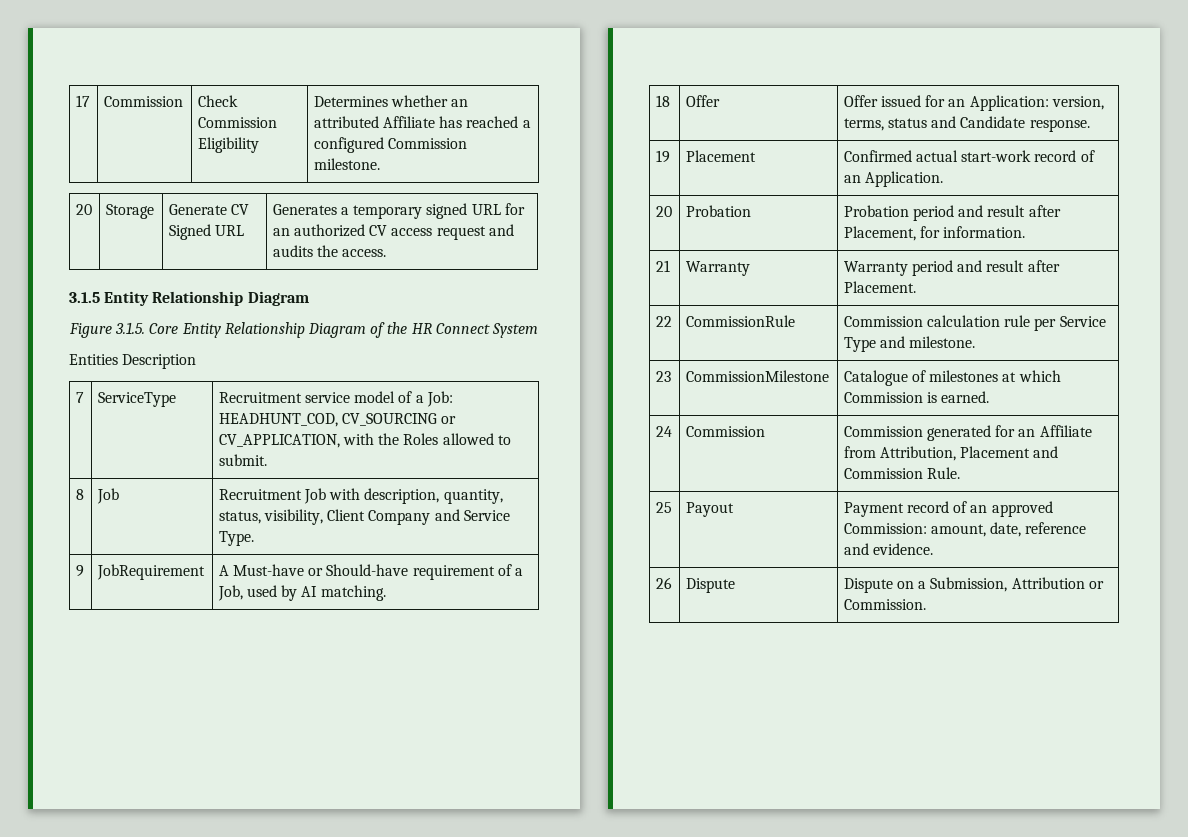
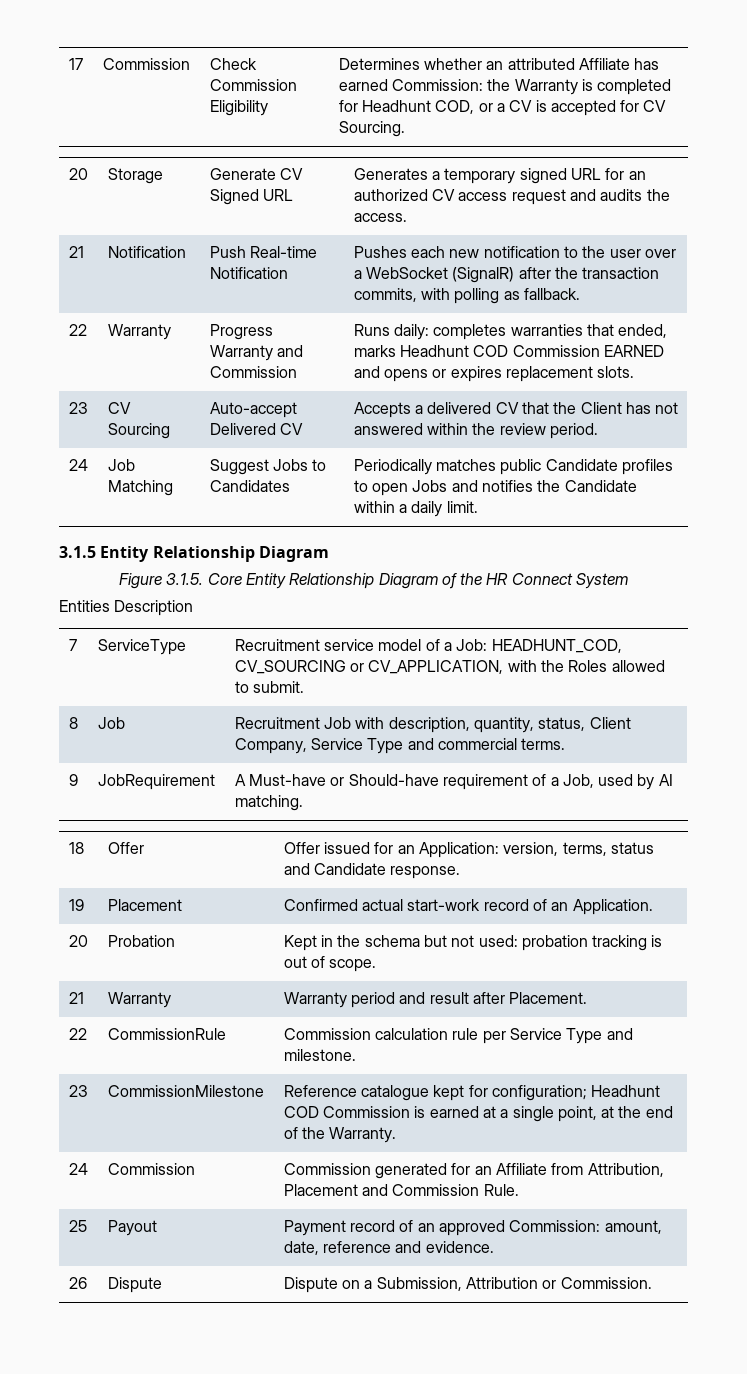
[466,116,531,128] [313,137,468,153] [313,158,380,170] reached a configured Commission milestone. -> [338,79,672,95] [338,100,667,116] [338,121,405,137] earned Commission: the Warranty is completed for Headhunt COD, or a CV is accepted for CV Sourcing.
(387, 253) none -> [68,246,84,258] [107,246,186,258] [209,246,317,258] [209,267,288,279] [353,246,676,258] [353,267,660,283] [353,288,580,304] [68,324,87,336] [107,324,171,340] [209,324,273,340] [209,345,303,361] [209,366,297,378] [353,324,668,340] [353,345,664,357] [353,366,635,382] [68,402,88,414] [107,402,131,414] [107,423,170,439] [209,402,297,418] [209,423,303,435] [353,402,679,418] [353,423,598,439] [68,459,88,471] [107,459,135,471] [107,480,173,496] [209,459,327,475] [209,480,290,492] [353,459,673,475] [353,480,637,496] [353,501,478,517] // 21 | Notification | Push Real-time Notification | Pushes each new notification to the user over a WebSocket (SignalR) after the transaction commits, with polling as fallback. // 22 | Warranty | Progress Warranty and Commission | Runs daily: completes warranties that ended, marks Headhunt COD Commission EARNED and opens or expires replacement slots. // 23 | CV Sourcing | Auto-accept Delivered CV | Accepts a delivered CV that the Client has not answered within the review period. // 24 | Job Matching | Suggest Jobs to Candidates | Periodically matches public Candidate profiles to open Jobs and notifies the Candidate within a daily limit.
[264,509,510,525] [218,531,254,546] visibility, Client Company and Service Type. -> [589,717,631,729] [234,738,566,754] Client Company, Service Type and commercial terms.
[843,205,1061,221] [843,226,1026,241] Probation period and result after Placement, for information. -> [283,935,663,951] [283,956,377,972] Kept in the schema but not used: probation tracking is out of scope.
[843,370,1061,386] [843,391,990,403] Catalogue of milestones at which Commission is earned. -> [283,1085,661,1101] [283,1106,673,1122] [283,1127,397,1143] Reference catalogue kept for configuration; Headhunt COD Commission is earned at a single point, at the end of the Warranty.

